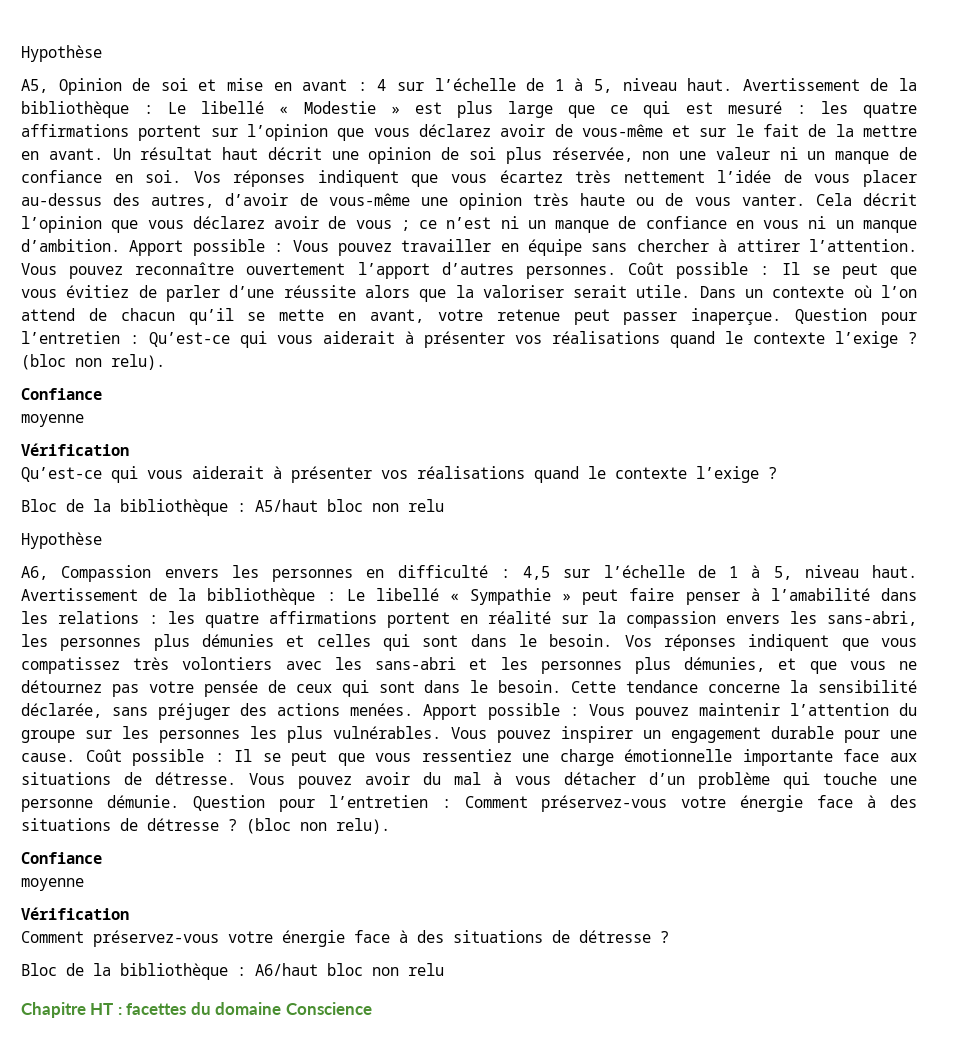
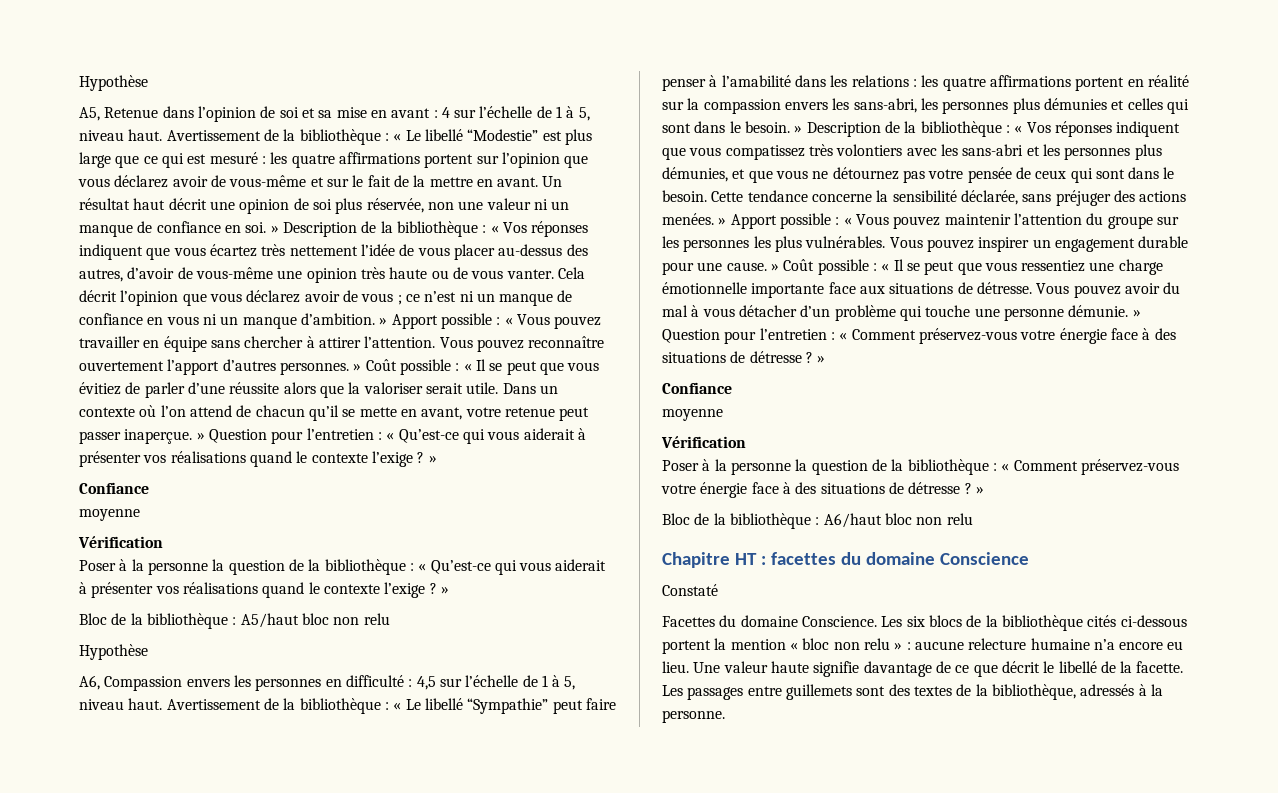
[58,78,122,95] Opinion -> [104,106,256,122] Retenue dans l’opinion
(217, 85) none -> [318,110,333,118] sa
[168,101,400,114] Le libellé « Modestie » -> [393,129,539,141] « Le libellé “Modestie”
(182, 176) none -> [270,221,499,237] » Description de la bibliothèque : «
[129,239,284,256] Apport possible : -> [379,313,513,329] » Apport possible : «
[628,262,770,279] Coût possible : -> [353,359,472,375] » Coût possible : «
[795,308,917,325] [21,331,139,344] Question pour l’entretien : -> [196,428,395,444] » Question pour l’entretien : «
[21,354,165,370] [21,388,102,400] [21,414,84,427] [21,443,129,456] (bloc non relu). // Confiance // moyenne // Vérification // -> [428,455,437,463] [79,482,149,494] [79,509,140,521] [78,536,163,548] [79,559,427,575] » // Confiance // moyenne // Vérification // Poser à la personne la question de la bibliothèque : «
(777, 473) none -> [440,586,449,594] »
[346,588,572,605] Le libellé « Sympathie » -> [393,698,549,714] « Le libellé “Sympathie”
(613, 640) none -> [794,121,1023,137] » Description de la bibliothèque : «
[423,703,579,720] Apport possible : -> [718,213,852,229] » Apport possible : «
[85,749,224,766] Coût possible : -> [770,259,890,275] » Coût possible : «
[192,795,451,812] Question pour l’entretien : -> [1132,309,1141,317] [662,328,848,344] » Question pour l’entretien : «
[246,818,390,834] [21,852,102,864] [21,878,84,891] [21,907,129,920] (bloc non relu). // Confiance // moyenne // Vérification // -> [817,355,826,363] [662,382,732,394] [662,409,723,421] [661,436,746,448] [662,459,1010,475] » // Confiance // moyenne // Vérification // Poser à la personne la question de la bibliothèque : «
(669, 937) none -> [975,486,984,494] »
(372, 1008) none -> [662,584,718,596] [662,615,1187,631] [662,638,1184,654] [662,661,1184,677] [662,684,1163,700] [662,710,725,723] // Constaté // Facettes du domaine Conscience. Les six blocs de la bibliothèque cités ci-dessous portent la mention « bloc non relu » : aucune relecture humaine n’a encore eu lieu. Une valeur haute signifie davantage de ce que décrit le libellé de la facette. Les passages entre guillemets sont des textes de la bibliothèque, adressés à la personne.

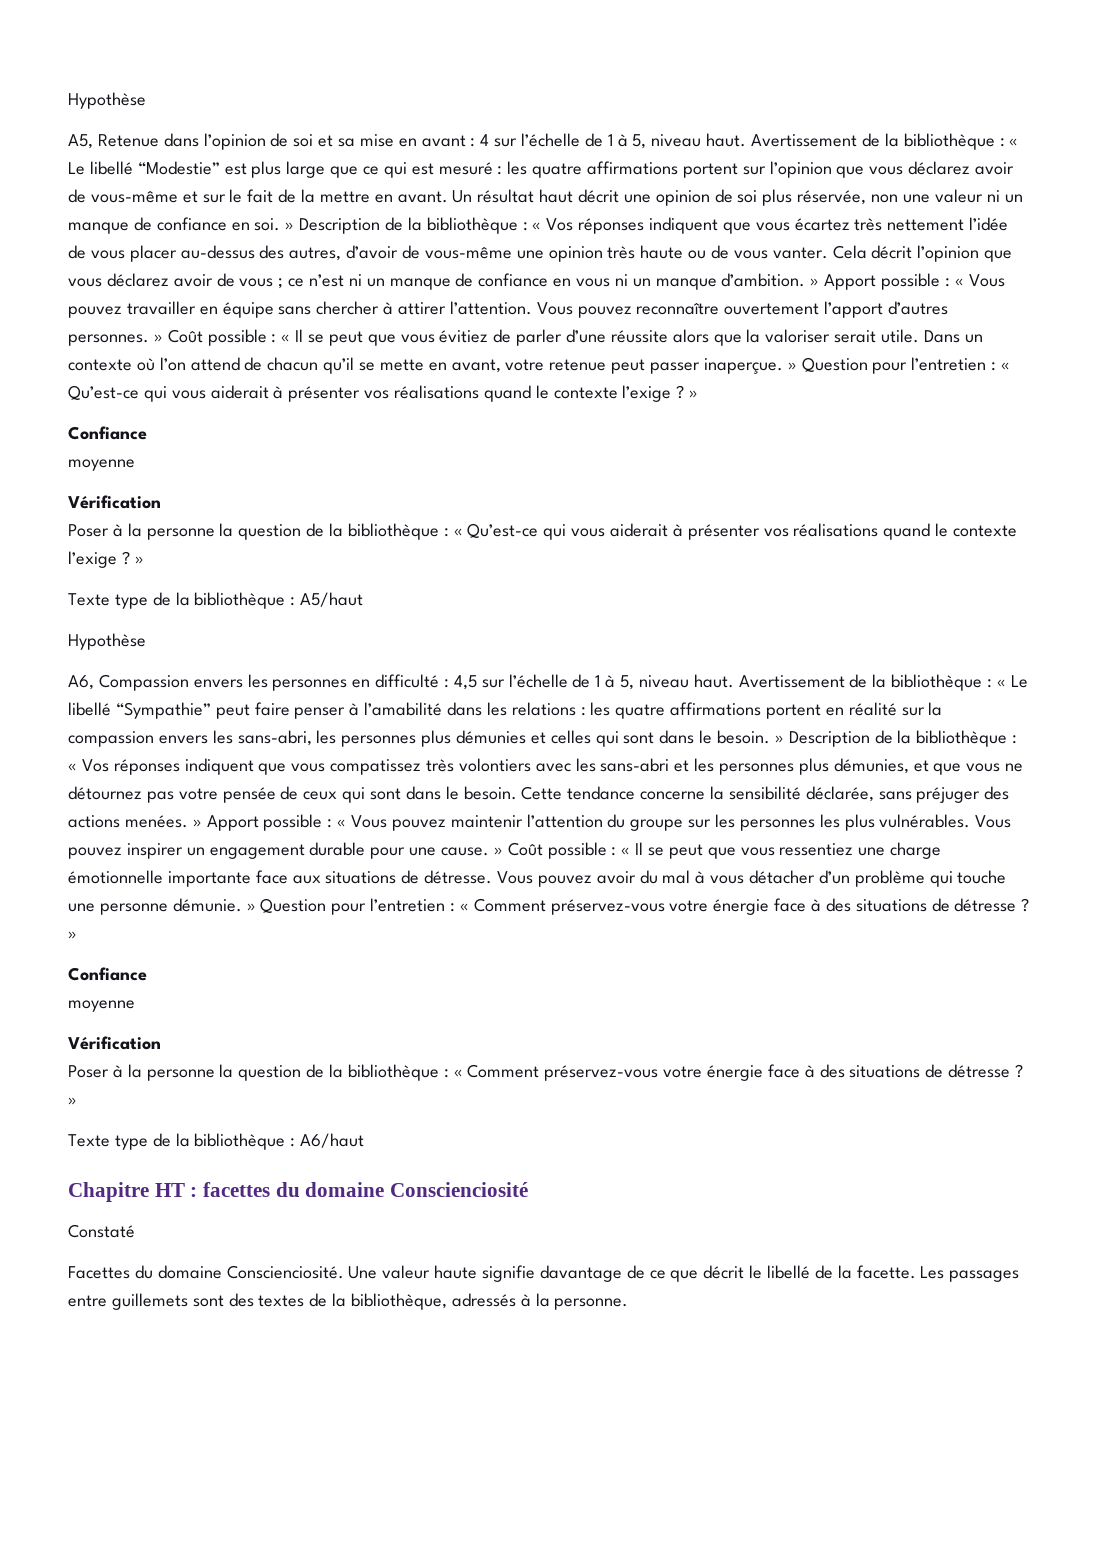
[79,613,107,625] Bloc -> [68,593,148,609] Texte type
[301,613,390,625] bloc non relu -> (364, 599) none
[662,513,690,525] Bloc -> [68,1134,148,1150] Texte type
[884,513,973,525] bloc non relu -> (365, 1140) none
[939,552,1029,565] Conscience -> [390,1182,529,1197] Conscienciosité
[801,615,1187,631] [662,638,1184,654] [662,661,689,673] Conscience. Les six blocs de la bibliothèque cités ci-dessous portent la mention « bloc non relu » : aucune relecture humaine n’a encore eu lieu. -> [226,1265,344,1279] Conscienciosité.

